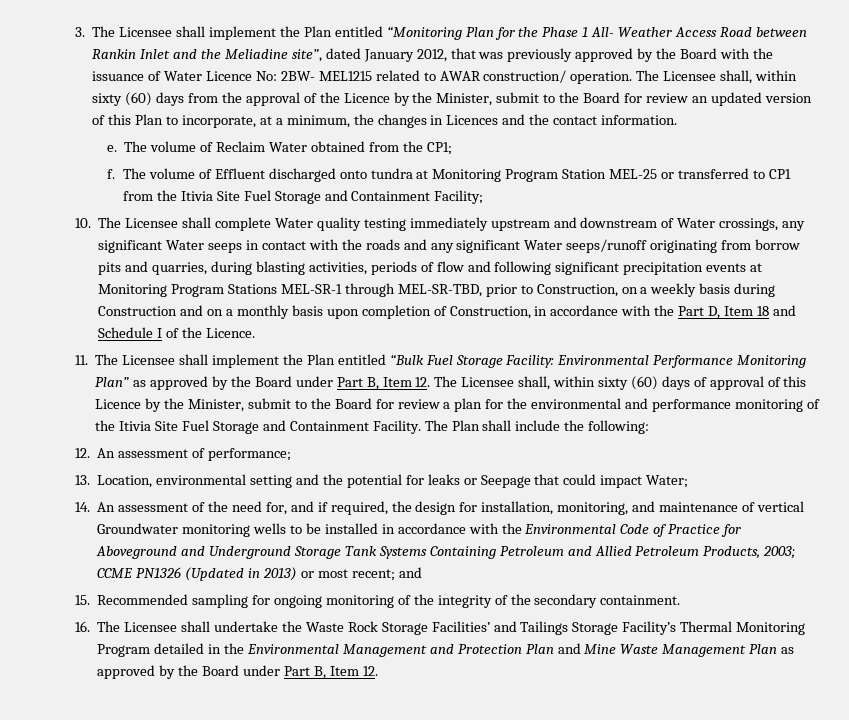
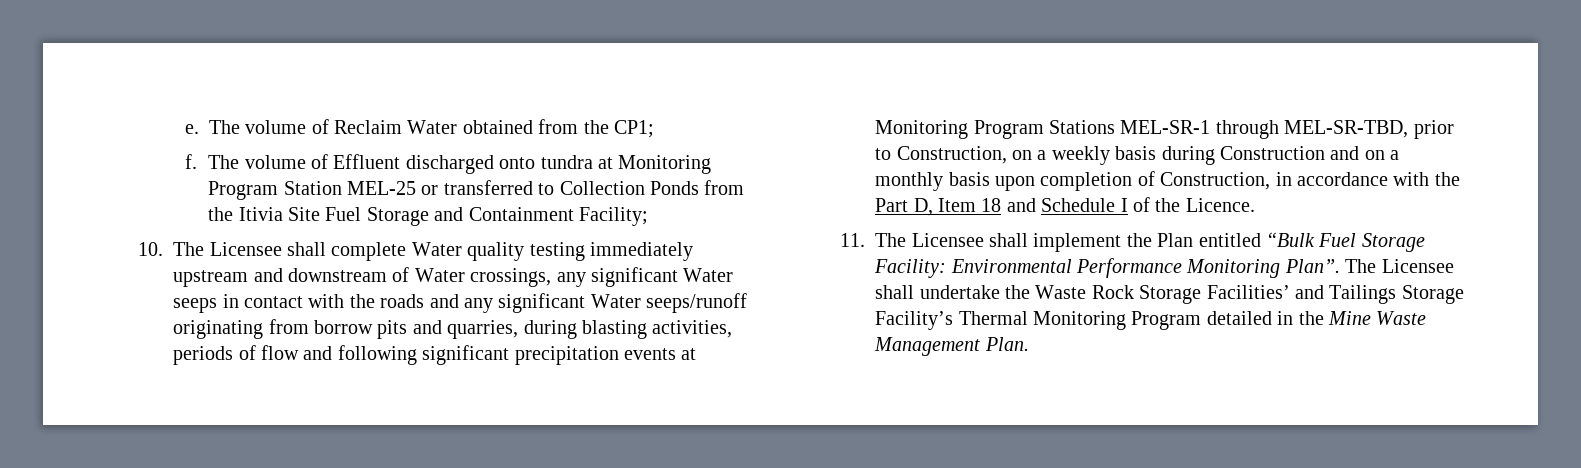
[75,26,807,40] [92,48,773,62] [92,70,797,84] [92,92,812,106] [92,114,677,128] 3. The Licensee shall implement the Plan entitled “Monitoring Plan for the Phase 1 All- Weather Access Road between Rankin Inlet and the Meliadine site”, dated January 2012, that was previously approved by the Board with the issuance of Water Licence No: 2BW- MEL1215 related to AWAR construction/ operation. The Licensee shall, within sixty (60) days from the approval of the Licence by the Minister, submit to the Board for review an updated version of this Plan to incorporate, at a minimum, the changes in Licences and the contact information. // -> (184, 129) none
[768,169,791,179] CP1 -> [559,181,699,195] Collection Ponds
[95,376,807,390] [95,398,820,412] [95,420,650,434] [75,448,292,461] [75,474,689,488] [75,501,804,515] [97,523,742,537] [96,546,796,559] [97,567,422,581] [75,594,681,608] [75,621,91,632] Plan” as approved by the Board under Part B, Item 12. The Licensee shall, within sixty (60) days of approval of this Licence by the Minister, submit to the Board for review a plan for the environmental and performance monitoring of the Itivia Site Fuel Storage and Containment Facility. The Plan shall include the following: // 12. An assessment of performance; // 13. Location, environmental setting and the potential for leaks or Seepage that could impact Water; // 14. An assessment of the need for, and if required, the design for installation, monitoring, and maintenance of vertical Groundwater monitoring wells to be installed in accordance with the Environmental Code of Practice for Aboveground and Underground Storage Tank Systems Containing Petroleum and Allied Petroleum Products, 2003; CCME PN1326 (Updated in 2013) or most recent; and // 15. Recommended sampling for ongoing monitoring of the integrity of the secondary containment. // 16. -> [1284,259,1340,273] Plan”.
[246,643,795,657] [97,665,378,679] Environmental Management and Protection Plan and Mine Waste Management Plan as approved by the Board under Part B, Item 12. -> [1328,311,1427,325] [874,337,1029,356] Mine Waste Management Plan.

